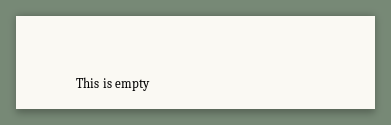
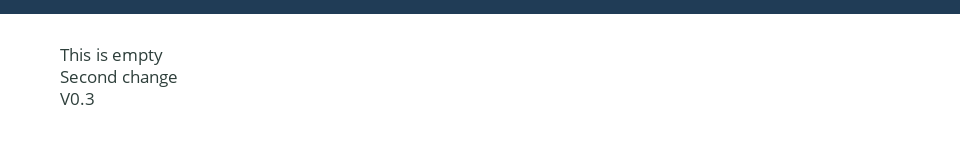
(151, 85) none -> [60,70,178,87] [60,93,95,105] // Second change // V0.3

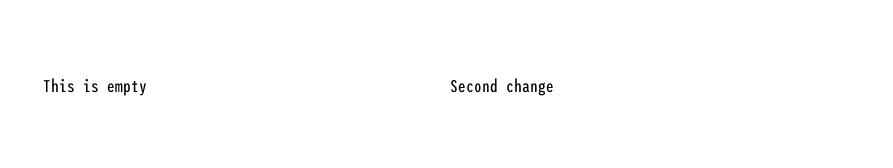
[60,93,95,105] // V0.3 -> (554, 87) none

